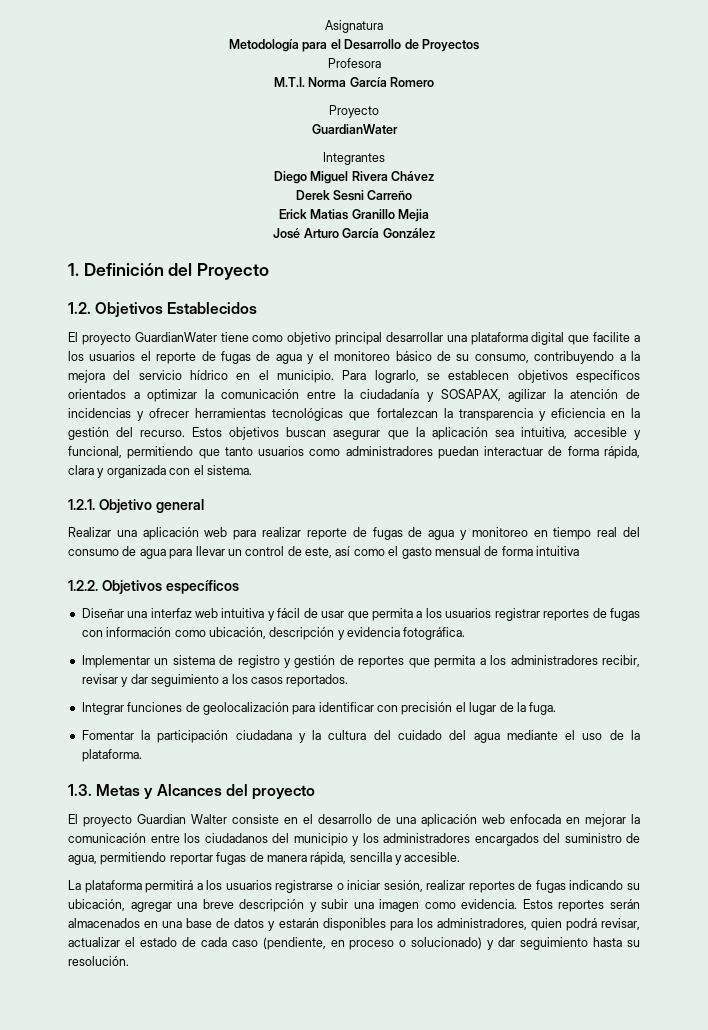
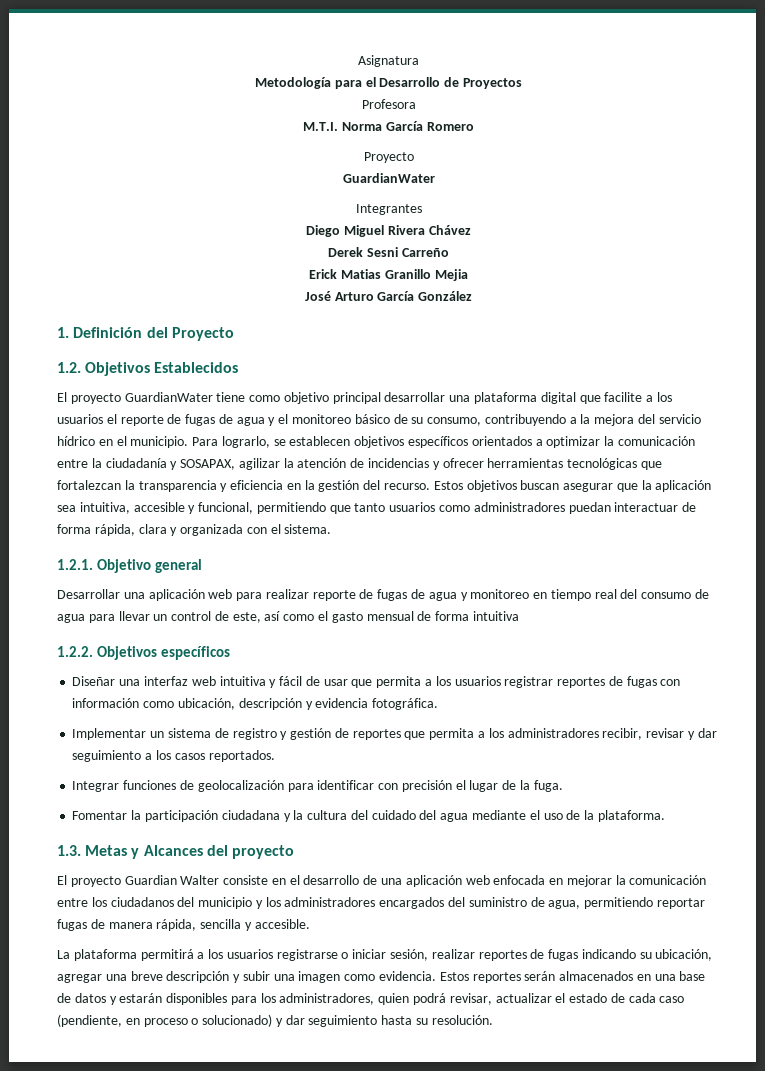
[68,527,111,537] Realizar -> [57,589,120,599] Desarrollar

